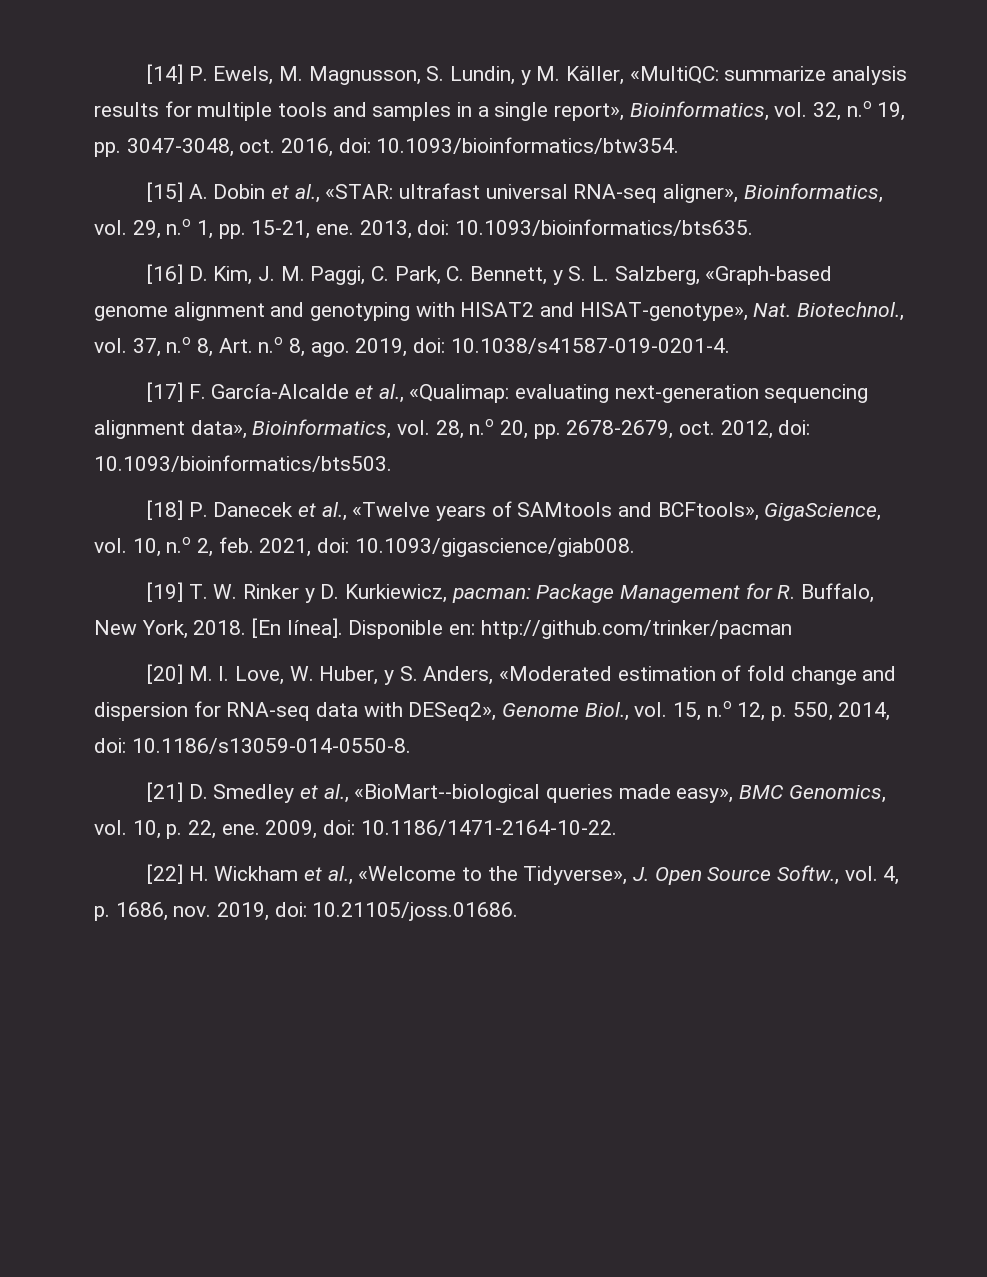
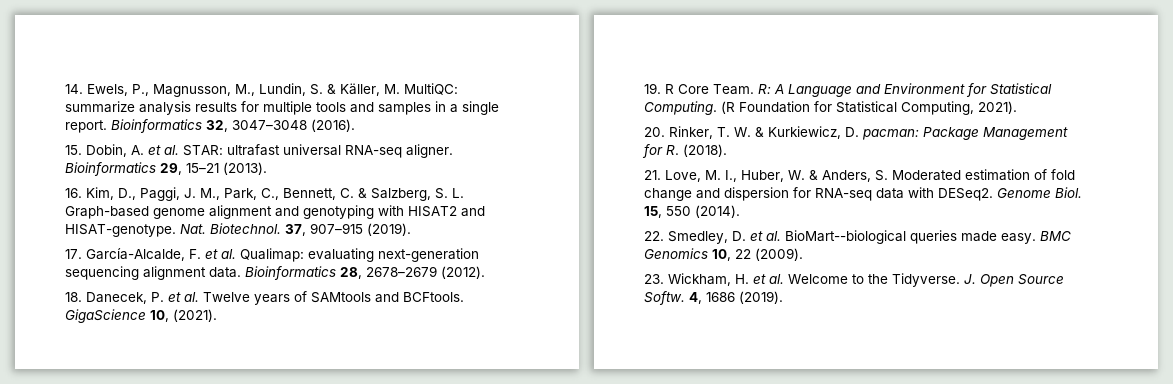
[146,64,719,85] [14] P. Ewels, M. Magnusson, S. Lundin, y M. Käller, «MultiQC: -> [65,83,458,97] 14. Ewels, P., Magnusson, M., Lundin, S. & Käller, M. MultiQC:
[554,101,906,121] [94,137,680,157] [146,182,883,203] [94,219,754,239] [146,264,833,285] report», Bioinformatics, vol. 32, n.o 19, pp. 3047-3048, oct. 2016, doi: 10.1093/bioinformatics/btw354. // [15] A. Dobin et al., «STAR: ultrafast universal RNA-seq aligner», Bioinformatics, vol. 29, n.o 1, pp. 15-21, ene. 2013, doi: 10.1093/bioinformatics/bts635. // [16] D. Kim, J. M. Paggi, C. Park, C. Bennett, y S. L. Salzberg, «Graph-based -> [65,119,355,133] [65,144,453,158] [65,162,267,176] [65,187,464,201] [65,206,149,219] report. Bioinformatics 32, 3047–3048 (2016). // 15. Dobin, A. et al. STAR: ultrafast universal RNA-seq aligner. Bioinformatics 29, 15–21 (2013). // 16. Kim, D., Paggi, J. M., Park, C., Bennett, C. & Salzberg, S. L. Graph-based
[579,302,905,321] [94,337,730,357] [146,382,869,403] [94,419,811,439] [94,455,392,472] [146,500,882,521] [94,537,635,557] [146,582,447,603] HISAT-genotype», Nat. Biotechnol., vol. 37, n.o 8, Art. n.o 8, ago. 2019, doi: 10.1038/s41587-019-0201-4. // [17] F. García-Alcalde et al., «Qualimap: evaluating next-generation sequencing alignment data», Bioinformatics, vol. 28, n.o 20, pp. 2678-2679, oct. 2012, doi: 10.1093/bioinformatics/bts503. // [18] P. Danecek et al., «Twelve years of SAMtools and BCFtools», GigaScience, vol. 10, n.o 2, feb. 2021, doi: 10.1093/gigascience/giab008. // [19] T. W. Rinker y D. Kurkiewicz, -> [65,223,411,237] [65,248,479,262] [65,266,485,280] [65,291,464,305] [65,309,217,323] [644,83,1052,97] [644,101,1017,115] [644,126,859,139] HISAT-genotype. Nat. Biotechnol. 37, 907–915 (2019). // 17. García-Alcalde, F. et al. Qualimap: evaluating next-generation sequencing alignment data. Bioinformatics 28, 2678–2679 (2012). // 18. Danecek, P. et al. Twelve years of SAMtools and BCFtools. GigaScience 10, (2021). // 19. R Core Team. R: A Language and Environment for Statistical Computing. (R Foundation for Statistical Computing, 2021). // 20. Rinker, T. W. & Kurkiewicz, D.
[800,583,874,603] [94,618,792,639] [146,664,612,685] Buffalo, New York, 2018. [En línea]. Disponible en: http://github.com/trinker/pacman // [20] M. I. Love, W. Huber, y S. Anders, «Moderated -> [683,144,727,157] [644,170,961,182] (2018). // 21. Love, M. I., Huber, W. & Anders, S. Moderated
[408,701,891,721] [94,738,411,754] [146,782,886,803] [94,820,617,839] [146,864,457,885] DESeq2», Genome Biol., vol. 15, n.o 12, p. 550, 2014, doi: 10.1186/s13059-014-0550-8. // [21] D. Smedley et al., «BioMart--biological queries made easy», BMC Genomics, vol. 10, p. 22, ene. 2009, doi: 10.1186/1471-2164-10-22. // [22] H. Wickham et al., «Welcome -> [938,187,1082,201] [644,205,740,218] [644,230,1071,244] [644,248,803,261] [644,273,848,286] DESeq2. Genome Biol. 15, 550 (2014). // 22. Smedley, D. et al. BioMart--biological queries made easy. BMC Genomics 10, 22 (2009). // 23. Wickham, H. et al. Welcome
[523,866,628,885] Tidyverse», -> [892,273,960,287] Tidyverse.
[776,865,900,885] [94,902,519,921] Softw., vol. 4, p. 1686, nov. 2019, doi: 10.21105/joss.01686. -> [644,291,783,305] Softw. 4, 1686 (2019).

